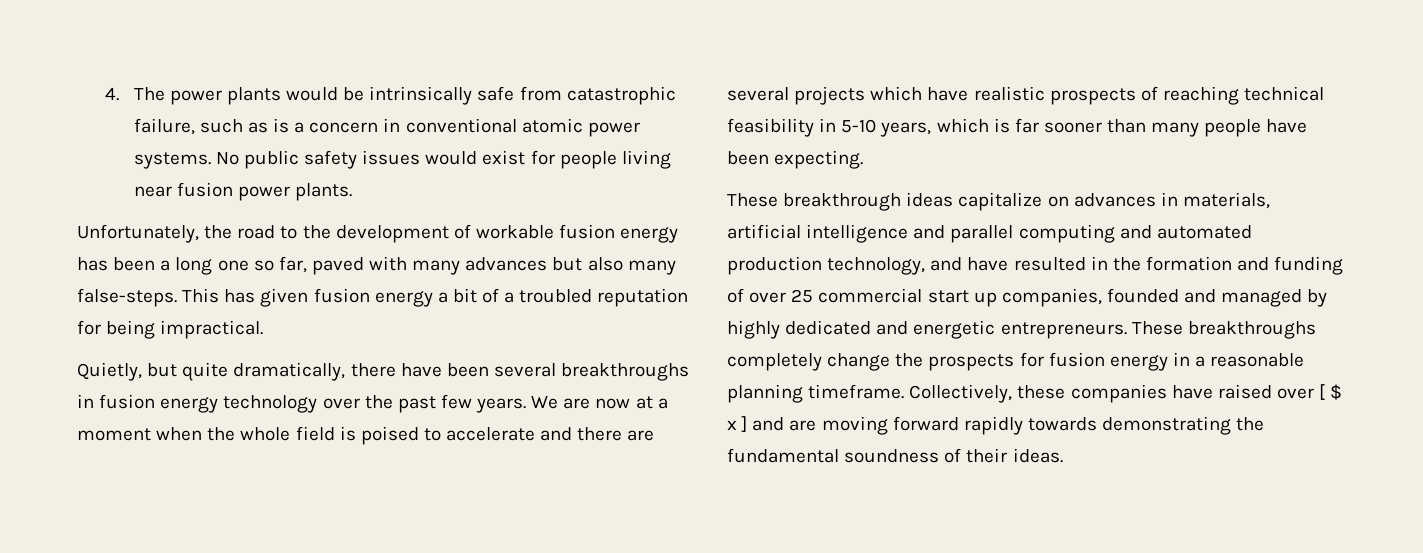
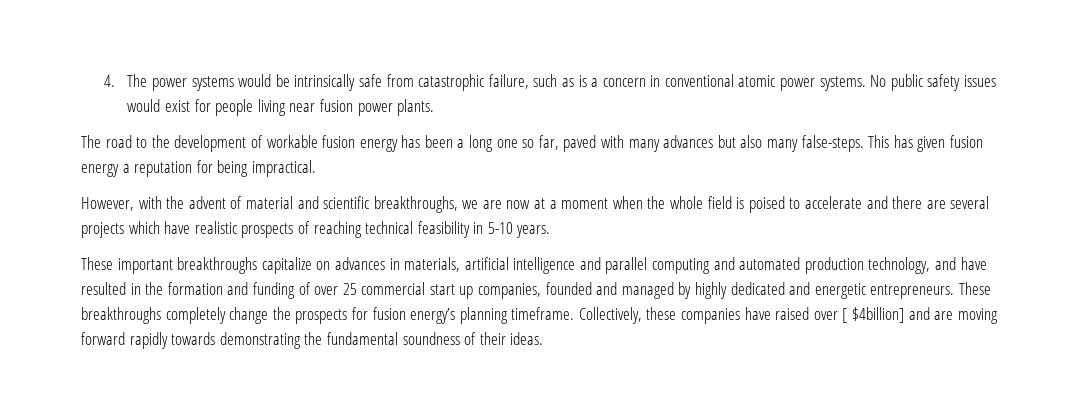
[226,87,281,105] plants -> [191,76,234,91] systems
[77,224,233,243] Unfortunately, the -> [81,135,101,148] The
[452,288,593,303] bit of a troubled -> (130, 168) none
[77,362,690,381] [77,394,559,413] Quietly, but quite dramatically, there have been several breakthroughs in fusion energy technology over the past few years. We -> [81,196,479,213] However, with the advent of material and scientific breakthroughs, we
[880,118,1308,137] [727,150,864,169] [727,192,954,211] years, which is far sooner than many people have been expecting. // These breakthrough ideas -> [516,225,551,238] [81,257,258,274] years. // These important breakthroughs
[1109,352,1305,371] energy in a reasonable -> [410,308,456,324] energy’s
[1330,384,1343,400] [727,416,748,432] $ x ] -> [852,307,905,323] $4billion]

